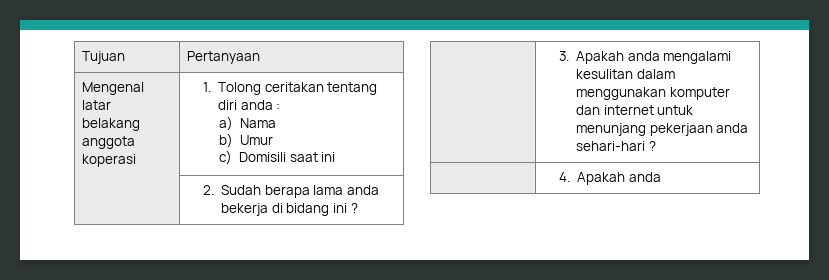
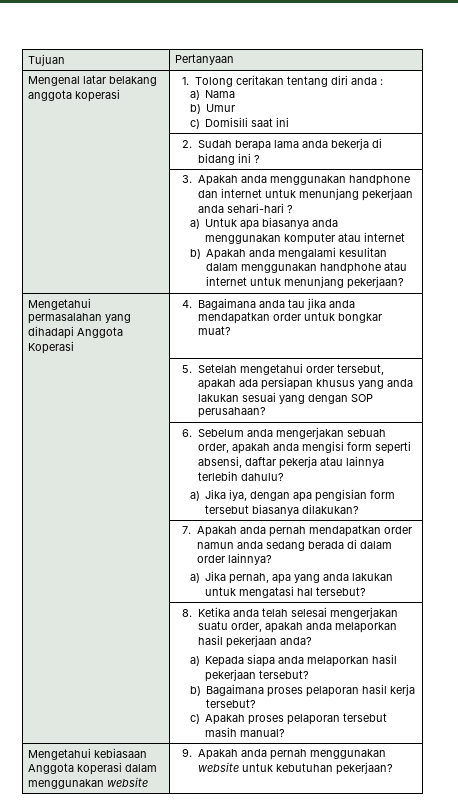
[663,51,732,64] [575,69,675,79] [575,87,730,100] mengalami kesulitan dalam menggunakan komputer -> [269,175,410,186] menggunakan handphone
[559,172,661,185] // | 4. Apakah anda -> [189,217,339,230] [205,232,406,245] [189,247,388,260] [206,262,408,274] [206,276,405,289] [27,298,91,310] [27,313,131,324] [27,326,123,339] [27,341,74,354] [182,298,355,310] [197,312,382,324] [197,326,231,335] [182,363,384,375] [197,377,413,390] [197,392,373,404] [197,407,266,418] [182,427,386,439] [197,441,411,454] [197,456,384,469] [197,471,284,481] [189,489,396,502] [205,504,360,516] [182,525,412,537] [196,539,392,551] [196,553,272,565] [189,571,394,584] [205,586,367,598] [182,607,398,619] [197,621,397,633] [197,635,312,648] [189,654,398,667] [205,669,310,682] [189,684,416,697] [206,699,257,708] [189,713,388,725] [205,727,286,737] [27,748,147,760] [27,762,157,775] [27,777,148,789] [182,748,386,760] [197,762,393,775] // a) Untuk apa biasanya anda menggunakan komputer atau internet // b) Apakah anda mengalami kesulitan dalam menggunakan handphohe atau internet untuk menunjang pekerjaan? // Mengetahui permasalahan yang dihadapi Anggota Koperasi | 4. Bagaimana anda tau jika anda mendapatkan order untuk bongkar muat? // | 5. Setelah mengetahui order tersebut, apakah ada persiapan khusus yang anda lakukan sesuai yang dengan SOP perusahaan? // | 6. Sebelum anda mengerjakan sebuah order, apakah anda mengisi form seperti absensi, daftar pekerja atau lainnya terlebih dahulu? // a) Jika iya, dengan apa pengisian form tersebut biasanya dilakukan? // | 7. Apakah anda pernah mendapatkan order namun anda sedang berada di dalam order lainnya? // a) Jika pernah, apa yang anda lakukan untuk mengatasi hal tersebut? // | 8. Ketika anda telah selesai mengerjakan suatu order, apakah anda melaporkan hasil pekerjaan anda? // a) Kepada siapa anda melaporkan hasil pekerjaan tersebut? // b) Bagaimana proses pelaporan hasil kerja tersebut? // c) Apakah proses pelaporan tersebut masih manual? // Mengetahui kebiasaan Anggota koperasi dalam menggunakan website | 9. Apakah anda pernah menggunakan website untuk kebutuhan pekerjaan?

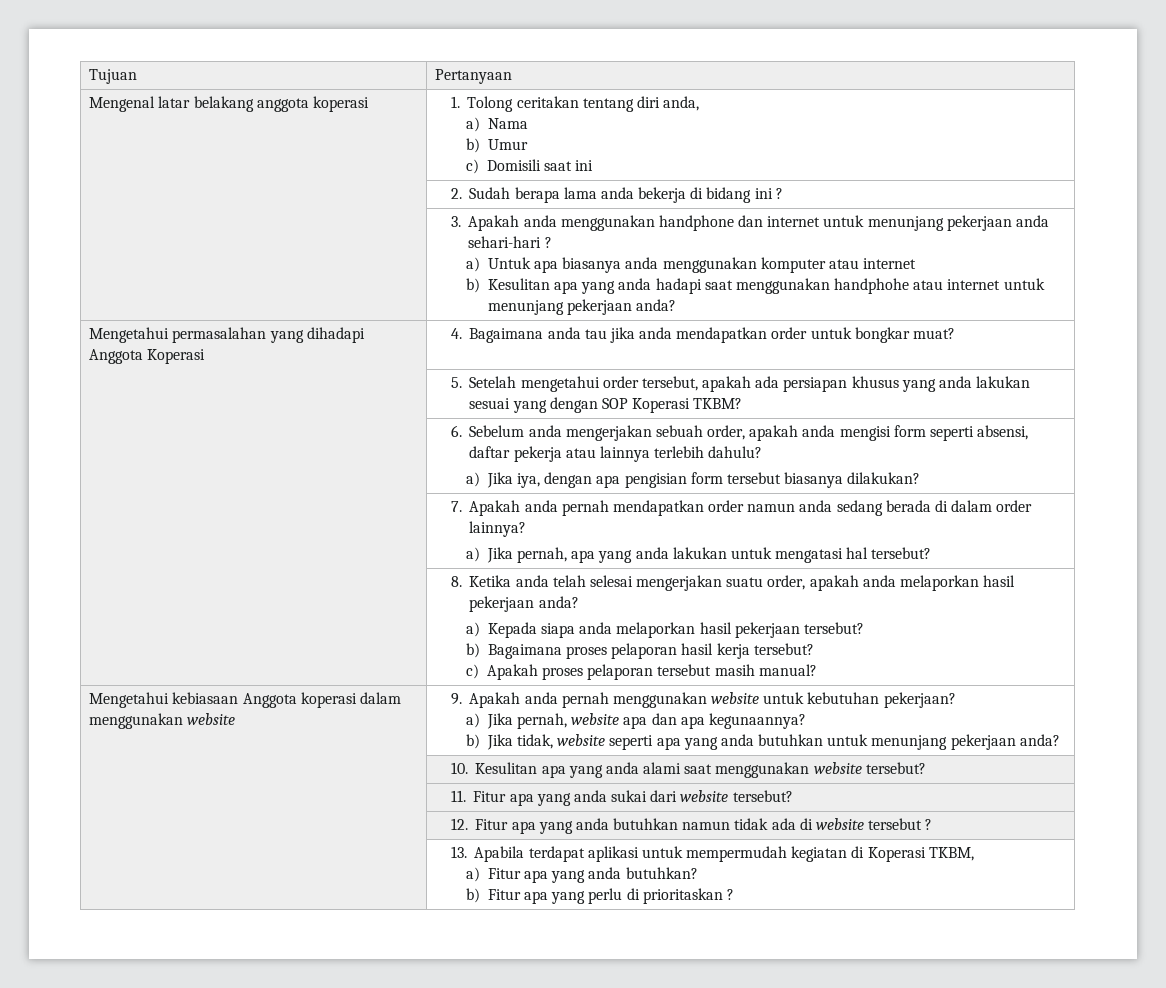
[350,77,383,85] anda : -> [663,96,700,111] anda,
[206,247,388,260] [206,263,239,271] Apakah anda mengalami kesulitan dalam -> [487,278,733,294] Kesulitan apa yang anda hadapi saat
[347,276,405,289] pekerjaan? -> [567,299,677,315] pekerjaan anda?
[197,407,266,418] perusahaan? -> [632,398,743,413] Koperasi TKBM?
(393, 768) none -> [466,713,806,729] [466,734,1060,750] [450,762,926,778] [450,790,793,806] [450,818,933,834] [450,846,974,862] [466,867,698,883] [466,888,734,904] // a) Jika pernah, website apa dan apa kegunaannya? // b) Jika tidak, website seperti apa yang anda butuhkan untuk menunjang pekerjaan anda? // | 10. Kesulitan apa yang anda alami saat menggunakan website tersebut? // | 11. Fitur apa yang anda sukai dari website tersebut? // | 12. Fitur apa yang anda butuhkan namun tidak ada di website tersebut ? // | 13. Apabila terdapat aplikasi untuk mempermudah kegiatan di Koperasi TKBM, // a) Fitur apa yang anda butuhkan? // b) Fitur apa yang perlu di prioritaskan ?

